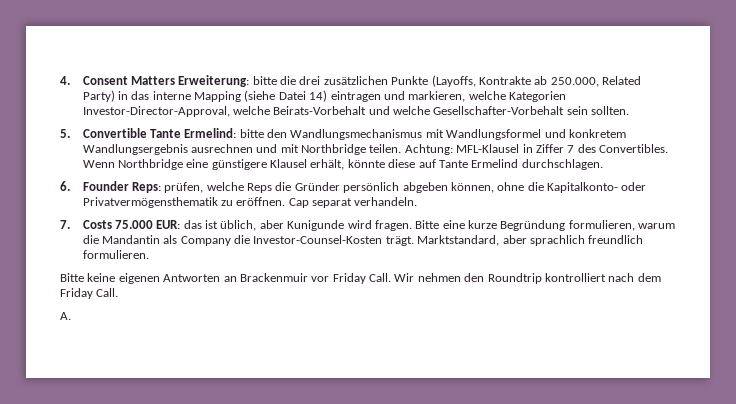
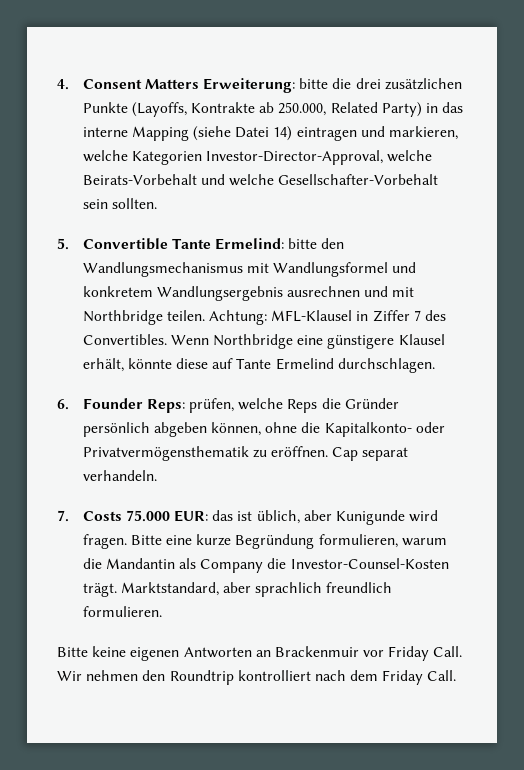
[60,312,71,320] // A. -> (457, 675) none

